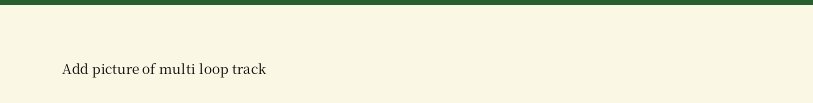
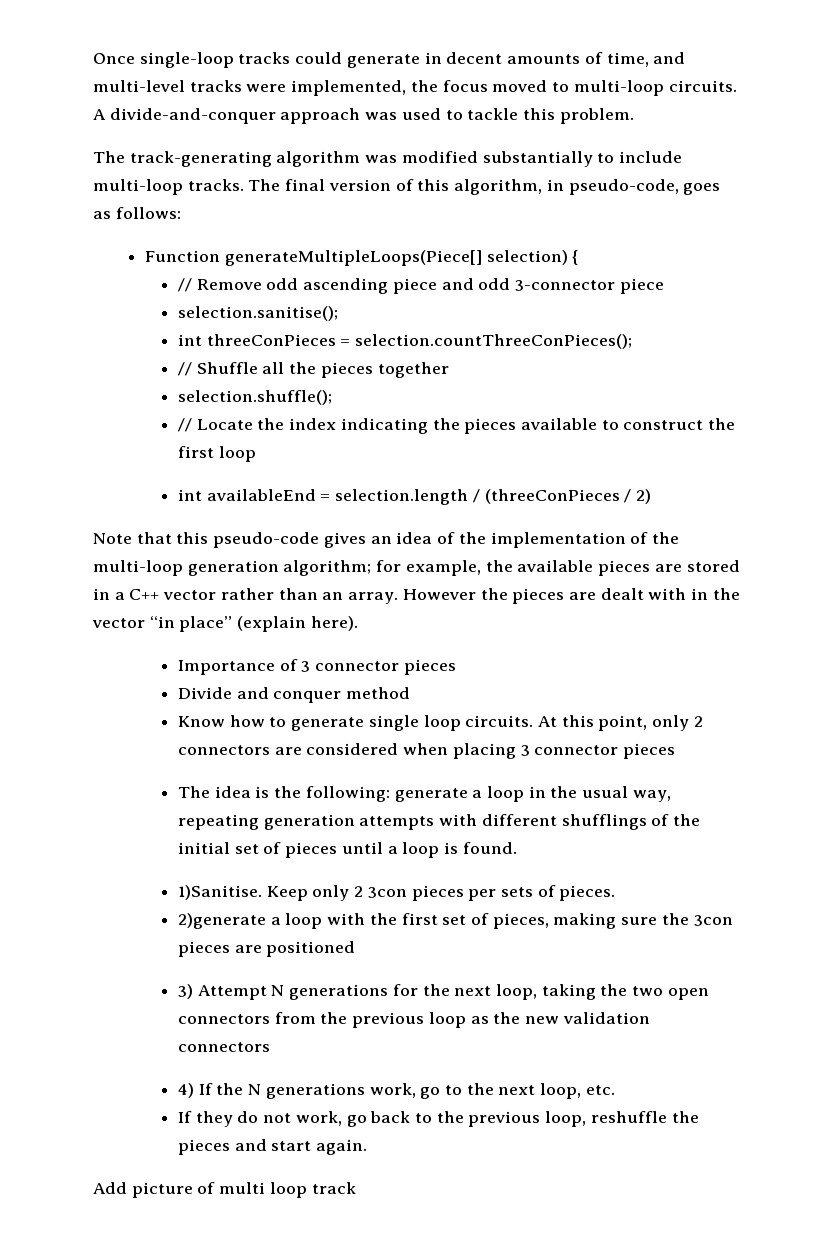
(62, 68) none -> [93,52,686,68] [93,80,737,96] [93,108,634,124] [93,151,683,167] [93,179,721,195] [93,207,181,219] [145,250,579,266] [177,278,664,294] [177,306,338,321] [177,334,633,349] [177,362,449,378] [177,390,332,405] [177,418,736,434] [177,446,256,462] [177,489,651,505] [93,532,679,548] [93,560,740,576] [93,588,740,604] [92,616,358,632] [177,659,456,675] [177,687,411,703] [177,715,703,731] [177,743,675,759] [177,786,671,802] [177,814,700,830] [177,842,517,858] [177,885,616,901] [177,913,733,929] [177,941,356,957] [177,984,709,1000] [177,1012,650,1028] [177,1042,270,1052] [177,1083,615,1099] [177,1111,699,1127] [177,1139,368,1155] Once single-loop tracks could generate in decent amounts of time, and multi-level tracks were implemented, the focus moved to multi-loop circuits. A divide-and-conquer approach was used to tackle this problem. // The track-generating algorithm was modified substantially to include multi-loop tracks. The final version of this algorithm, in pseudo-code, goes as follows: // Function generateMultipleLoops(Piece[] selection) { // // Remove odd ascending piece and odd 3-connector piece // selection.sanitise(); // int threeConPieces = selection.countThreeConPieces(); // // Shuffle all the pieces together // selection.shuffle(); // // Locate the index indicating the pieces available to construct the first loop // int availableEnd = selection.length / (threeConPieces / 2) // Note that this pseudo-code gives an idea of the implementation of the multi-loop generation algorithm; for example, the available pieces are stored in a C++ vector rather than an array. However the pieces are dealt with in the vector “in place” (explain here). // Importance of 3 connector pieces // Divide and conquer method // Know how to generate single loop circuits. At this point, only 2 connectors are considered when placing 3 connector pieces // The idea is the following: generate a loop in the usual way, repeating generation attempts with different shufflings of the initial set of pieces until a loop is found. // 1)Sanitise. Keep only 2 3con pieces per sets of pieces. // 2)generate a loop with the first set of pieces, making sure the 3con pieces are positioned // 3) Attempt N generations for the next loop, taking the two open connectors from the previous loop as the new validation connectors // 4) If the N generations work, go to the next loop, etc. // If they do not work, go back to the previous loop, reshuffle the pieces and start again. //

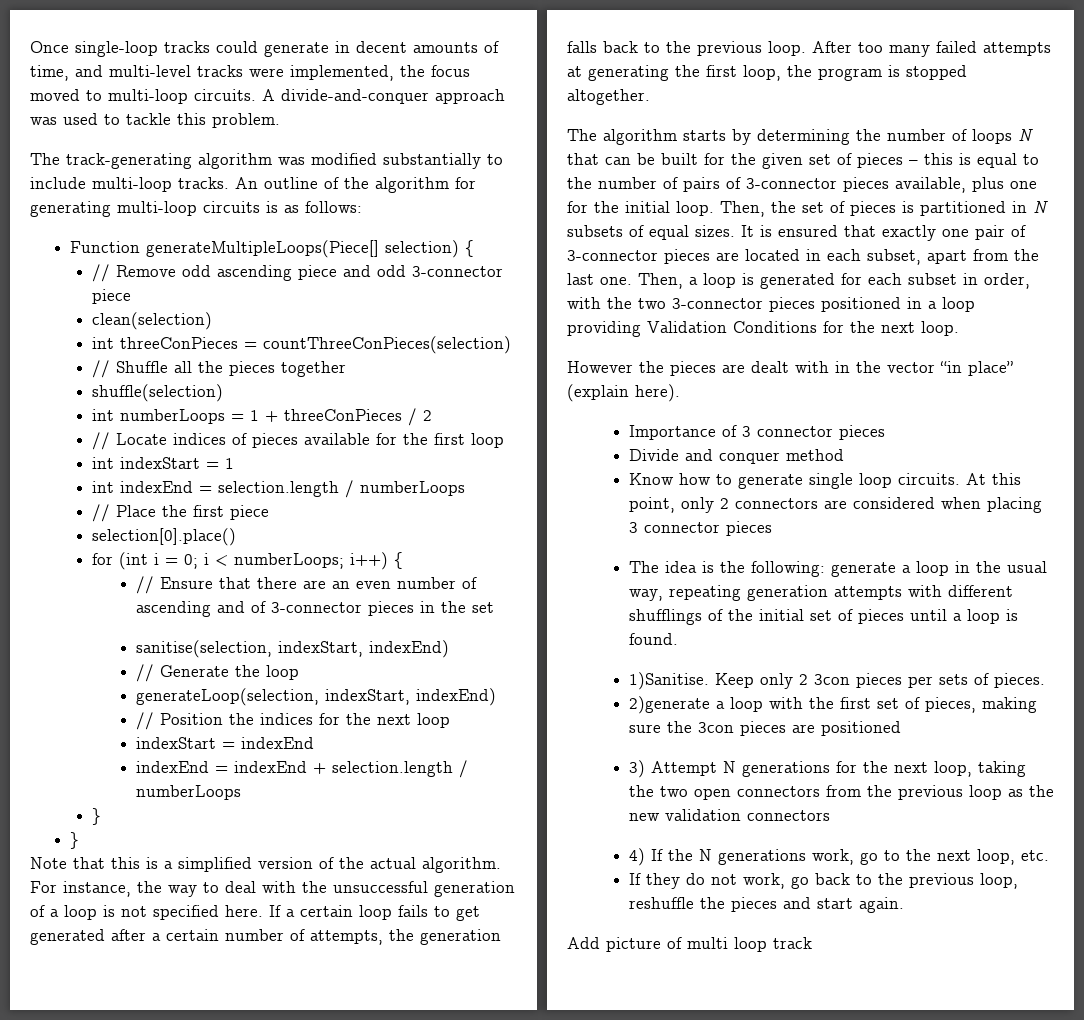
[248,179,721,195] The final version of this algorithm, in pseudo-code, goes -> [235,177,476,193] [30,201,278,217] An outline of the algorithm for generating multi-loop circuits is
[177,306,338,321] selection.sanitise(); -> [91,312,212,330] clean(selection)
[355,334,633,349] selection.countThreeConPieces(); -> [262,336,511,354] countThreeConPieces(selection)
[177,390,332,405] [177,418,736,434] [177,446,256,462] [177,489,651,505] [93,532,679,548] [93,560,740,576] [93,588,399,604] selection.shuffle(); // // Locate the index indicating the pieces available to construct the first loop // int availableEnd = selection.length / (threeConPieces / 2) // Note that this pseudo-code gives an idea of the implementation of the multi-loop generation algorithm; for example, the available pieces are stored in a C++ vector rather than an array. -> [91,384,223,402] [91,408,432,426] [91,432,504,450] [91,457,234,469] [91,480,465,498] [91,504,269,522] [91,528,236,546] [91,552,403,570] [135,576,477,594] [135,601,494,617] [135,640,449,658] [135,664,299,682] [135,688,496,706] [135,712,450,730] [135,737,314,749] [135,760,468,778] [135,785,241,800] [91,808,101,825] [70,832,80,849] [30,857,501,873] [30,881,515,897] [30,905,480,921] [30,929,501,945] [567,41,1051,57] [567,65,967,81] [567,89,650,105] [567,128,1033,145] [567,153,1039,169] [567,177,1037,193] [567,200,1048,217] [567,225,1026,241] [567,249,1039,265] [567,273,1030,289] [567,297,975,312] [567,321,959,337] shuffle(selection) // int numberLoops = 1 + threeConPieces / 2 // // Locate indices of pieces available for the first loop // int indexStart = 1 // int indexEnd = selection.length / numberLoops // // Place the first piece // selection[0].place() // for (int i = 0; i < numberLoops; i++) { // // Ensure that there are an even number of ascending and of 3-connector pieces in the set // sanitise(selection, indexStart, indexEnd) // // Generate the loop // generateLoop(selection, indexStart, indexEnd) // // Position the indices for the next loop // indexStart = indexEnd // indexEnd = indexEnd + selection.length / numberLoops // } // } // Note that this is a simplified version of the actual algorithm. For instance, the way to deal with the unsuccessful generation of a loop is not specified here. If a certain loop fails to get generated after a certain number of attempts, the generation falls back to the previous loop. After too many failed attempts at generating the first loop, the program is stopped altogether. // The algorithm starts by determining the number of loops N that can be built for the given set of pieces – this is equal to the number of pairs of 3-connector pieces available, plus one for the initial loop. Then, the set of pieces is partitioned in N subsets of equal sizes. It is ensured that exactly one pair of 3-connector pieces are located in each subset, apart from the last one. Then, a loop is generated for each subset in order, with the two 3-connector pieces positioned in a loop providing Validation Conditions for the next loop. //

